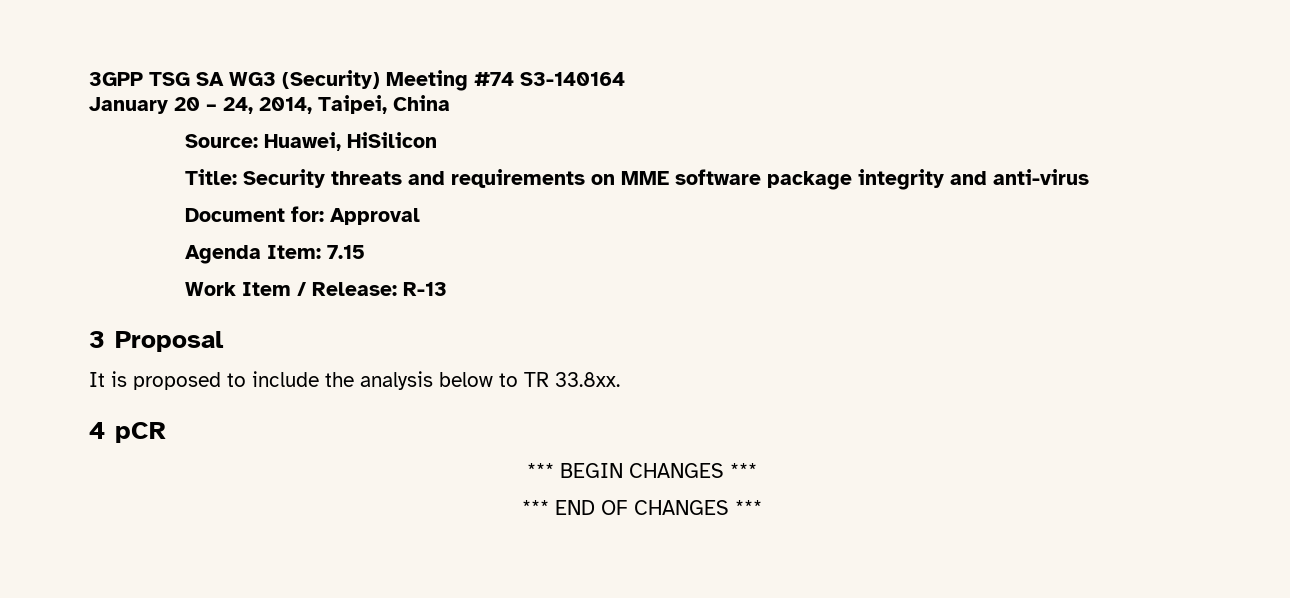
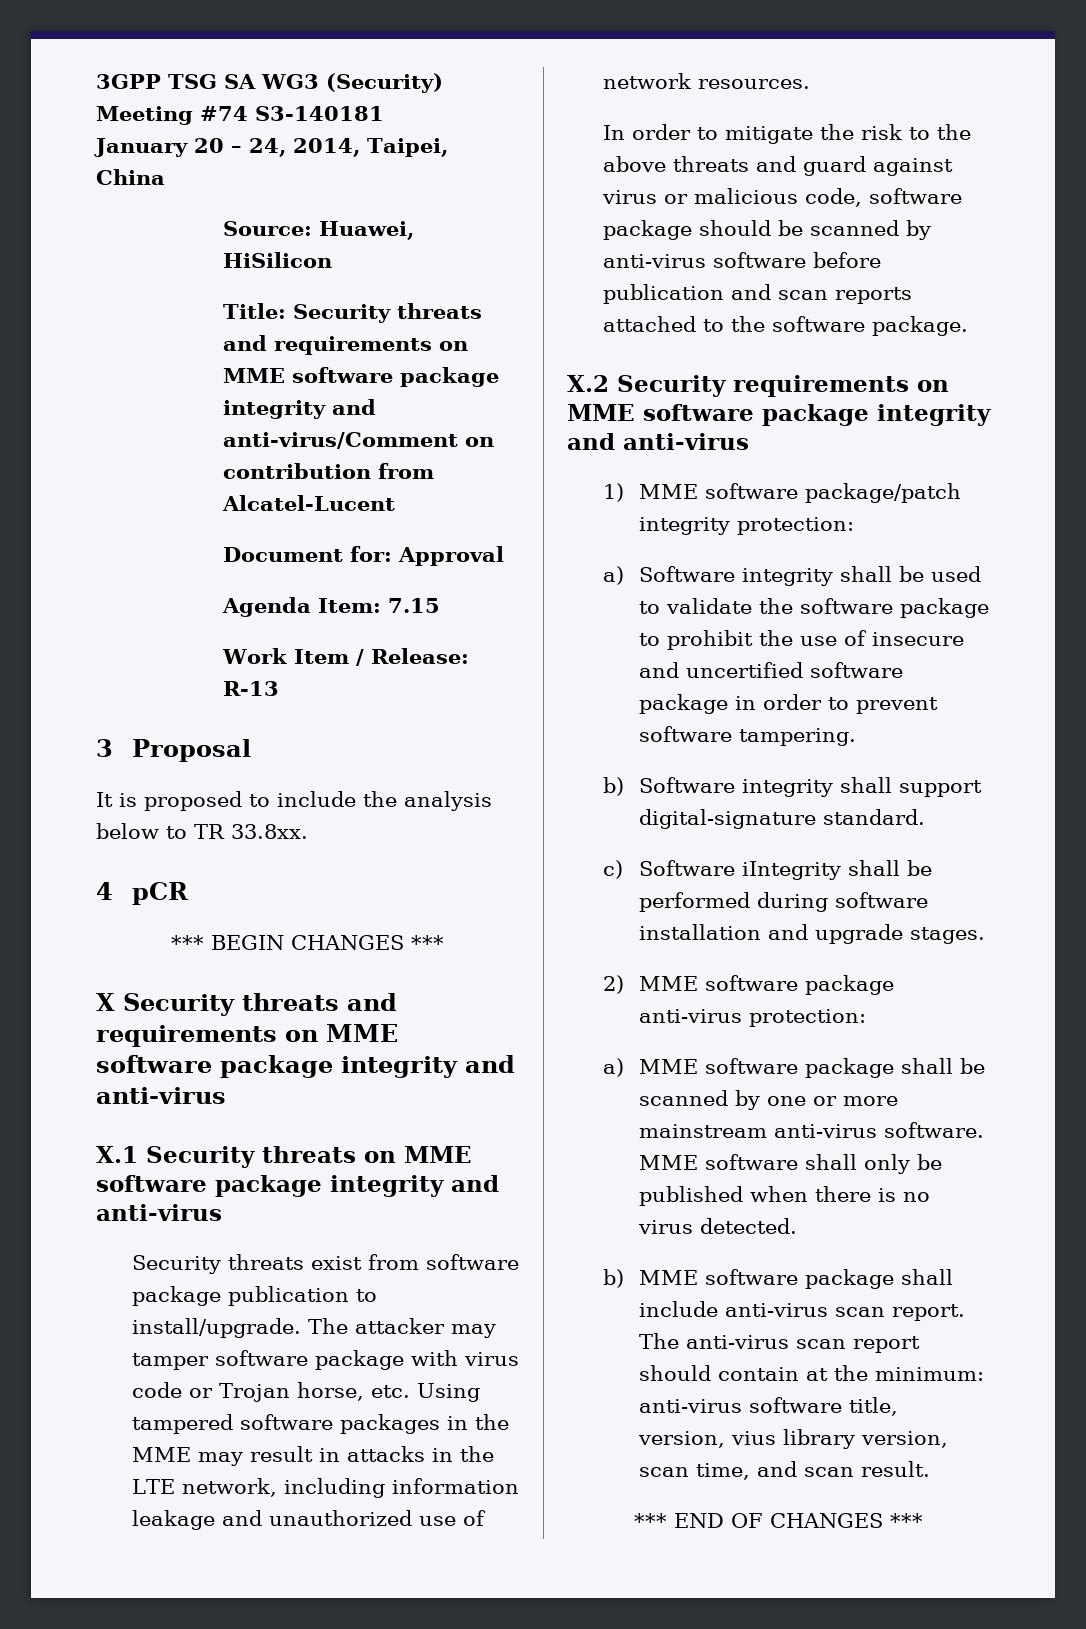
[520,72,625,86] S3-140164 -> [255,106,384,121] S3-140181
[992,169,1089,185] anti-virus -> [222,432,494,449] [222,463,434,479] [221,495,395,511] anti-virus/Comment on contribution from Alcatel-Lucent
(757, 470) none -> [96,993,397,1016] [96,1024,398,1047] [96,1055,515,1078] [96,1087,226,1104] [96,1146,472,1168] [96,1175,499,1197] [96,1204,222,1221] [131,1254,519,1274] [131,1286,377,1306] [131,1318,496,1338] [131,1350,519,1370] [131,1382,480,1402] [131,1414,509,1434] [131,1446,494,1466] [131,1478,519,1498] [131,1510,486,1530] [602,73,810,89] [602,124,971,144] [602,156,953,176] [601,188,962,207] [602,220,931,240] [602,252,881,268] [602,284,912,304] [602,316,968,336] [567,375,949,397] [567,404,991,426] [567,433,749,450] [602,483,961,503] [638,517,854,535] [602,566,981,586] [638,598,989,618] [638,630,964,650] [638,662,903,678] [638,694,938,714] [638,726,856,746] [602,777,982,797] [638,809,925,829] [602,860,932,880] [638,892,928,912] [638,924,985,944] [602,975,894,995] [638,1009,866,1027] [602,1058,985,1078] [638,1090,898,1110] [638,1122,984,1138] [638,1154,942,1174] [638,1186,930,1206] [637,1218,797,1234] [602,1269,953,1289] [638,1301,965,1321] [638,1333,920,1353] [638,1365,984,1381] [638,1397,898,1416] [637,1429,948,1449] [638,1461,930,1480] // X Security threats and requirements on MME software package integrity and anti-virus // X.1 Security threats on MME software package integrity and anti-virus // Security threats exist from software package publication to install/upgrade. The attacker may tamper software package with virus code or Trojan horse, etc. Using tampered software packages in the MME may result in attacks in the LTE network, including information leakage and unauthorized use of network resources. // In order to mitigate the risk to the above threats and guard against virus or malicious code, software package should be scanned by anti-virus software before publication and scan reports attached to the software package. // X.2 Security requirements on MME software package integrity and anti-virus // 1) MME software package/patch integrity protection: // a) Software integrity shall be used to validate the software package to prohibit the use of insecure and uncertified software package in order to prevent software tampering. // b) Software integrity shall support digital-signature standard. // c) Software iIntegrity shall be performed during software installation and upgrade stages. // 2) MME software package anti-virus protection: // a) MME software package shall be scanned by one or more mainstream anti-virus software. MME software shall only be published when there is no virus detected. // b) MME software package shall include anti-virus scan report. The anti-virus scan report should contain at the minimum: anti-virus software title, version, vius library version, scan time, and scan result.

